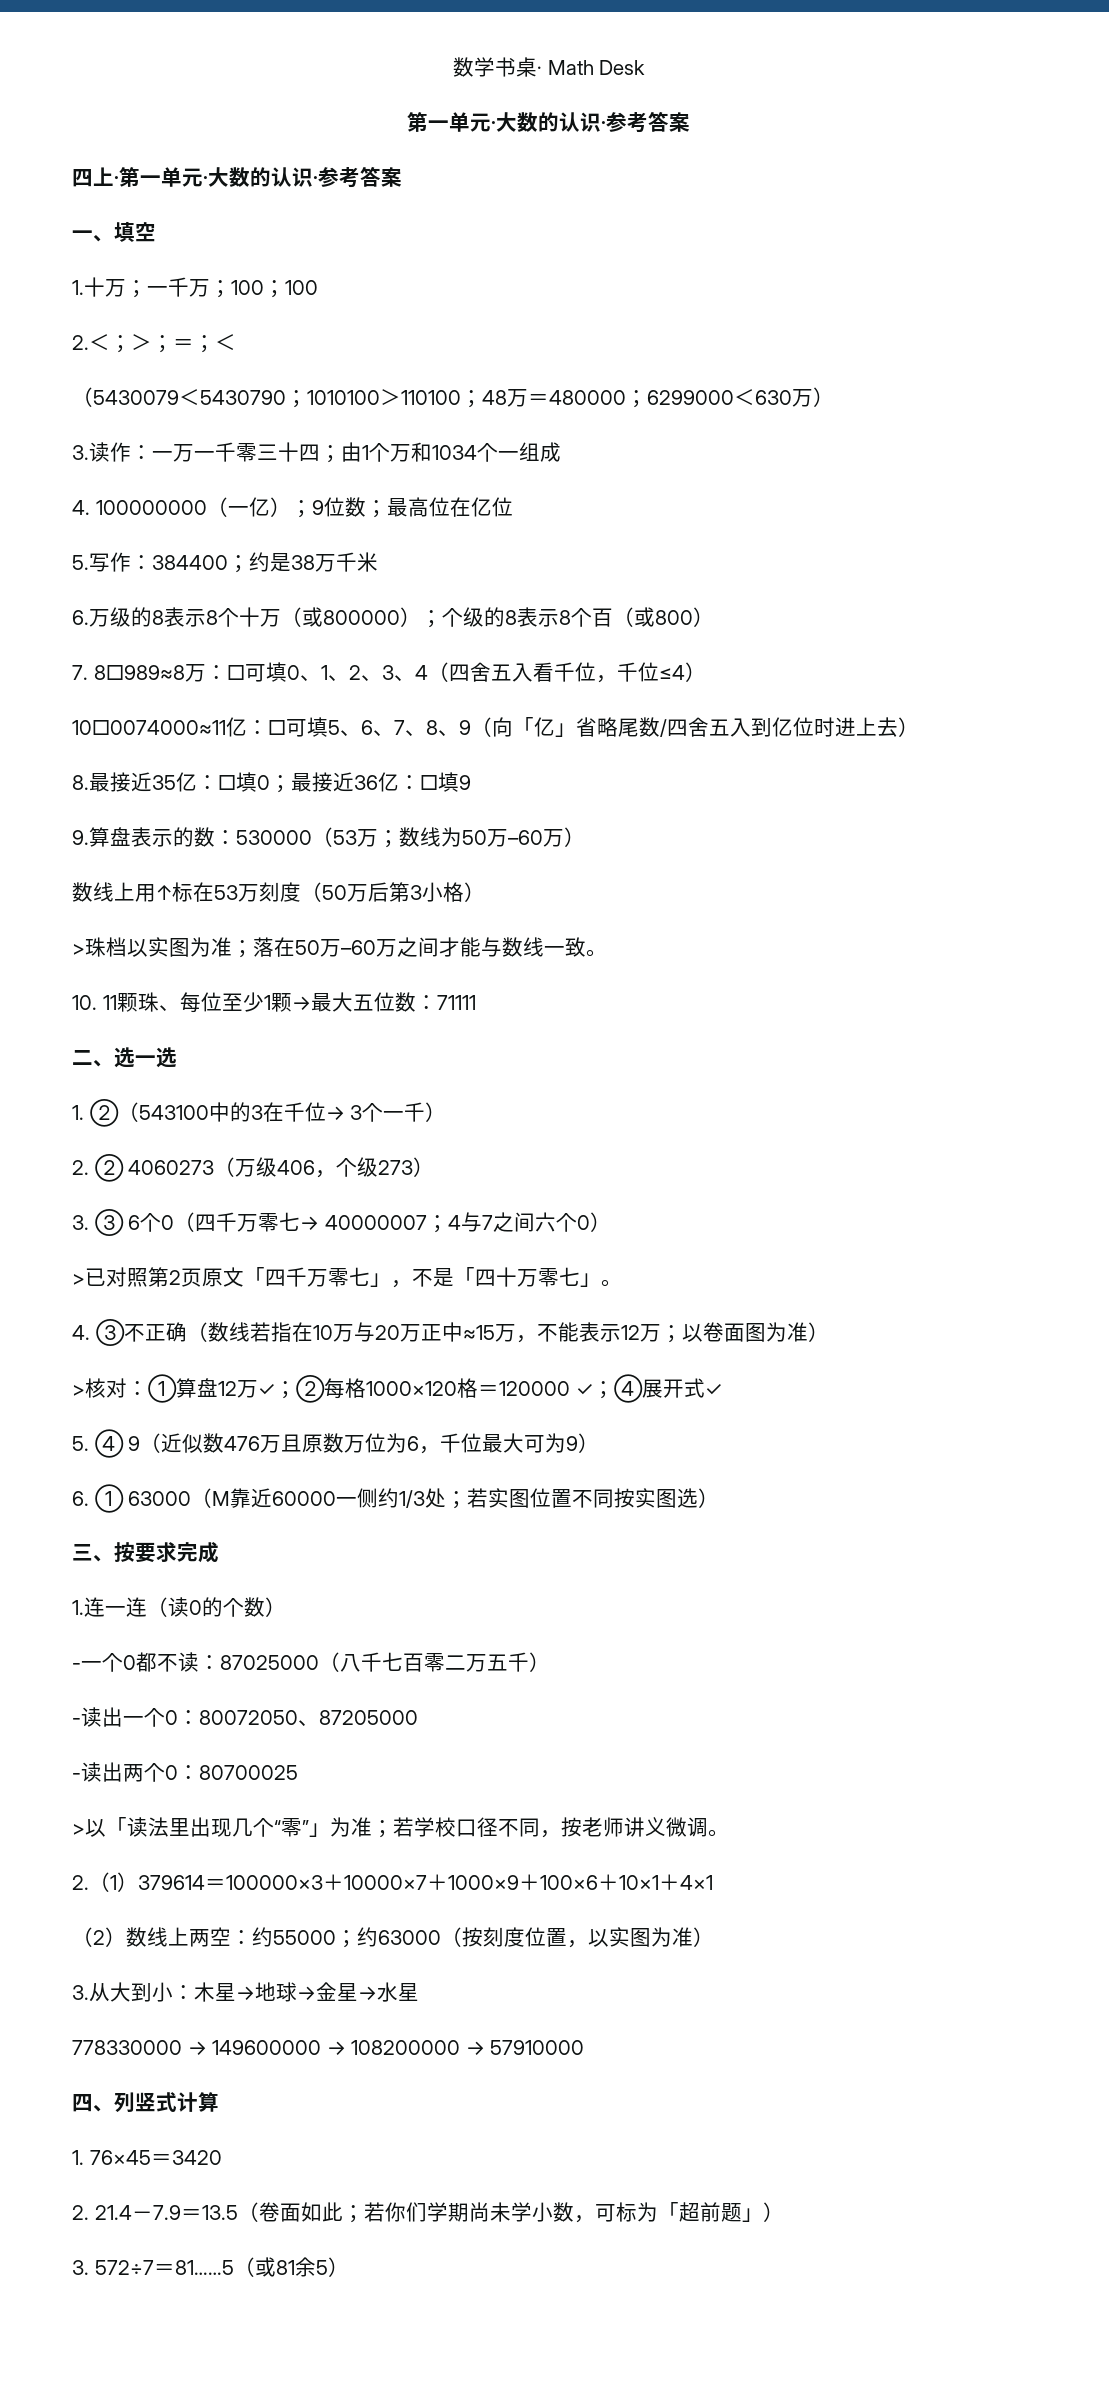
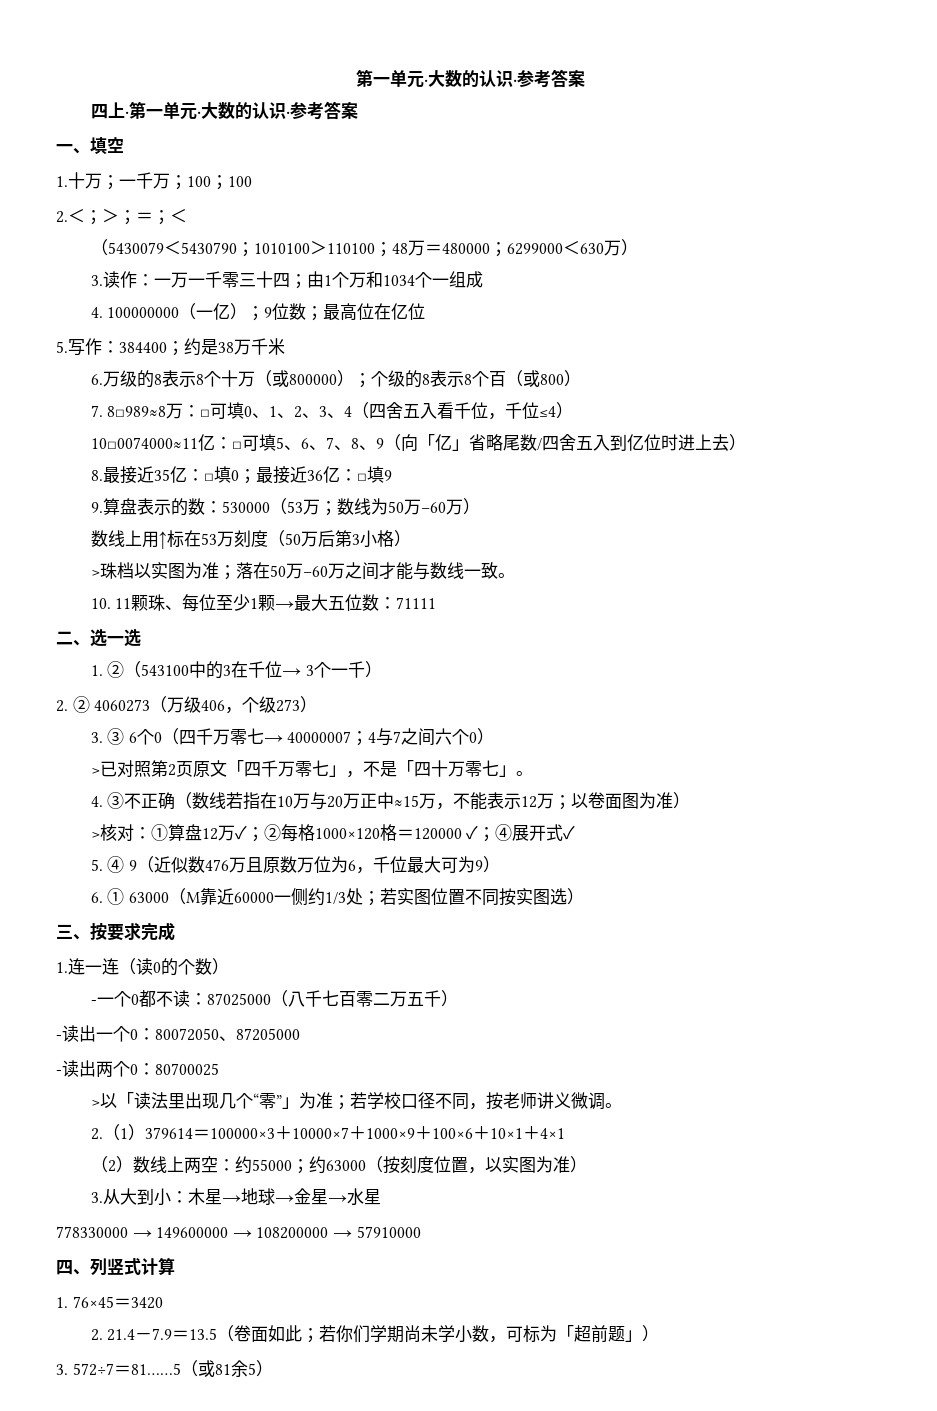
[452,57,646,77] 数学书桌· Math Desk // -> (356, 78) none

